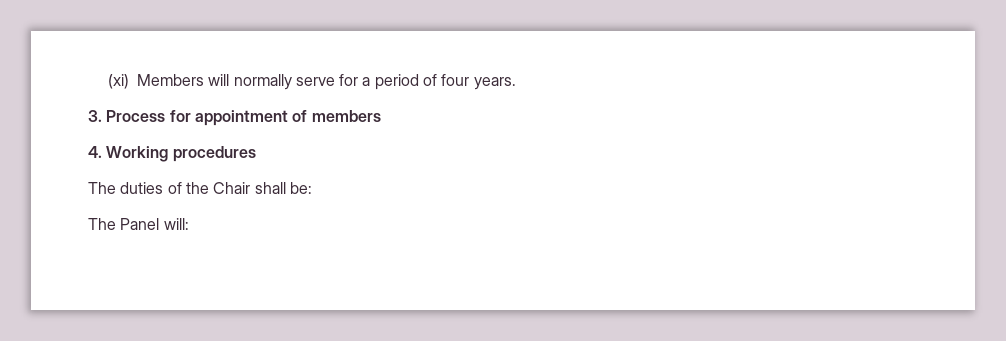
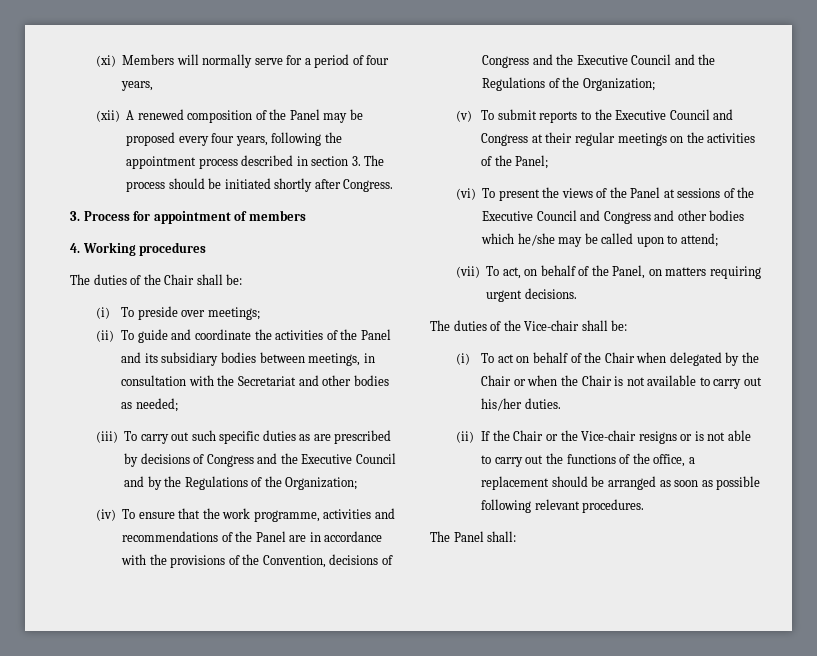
[473,77,516,90] years. -> [121,81,154,91] [95,109,363,123] [126,132,342,146] [126,155,385,169] [126,178,394,192] years, // (xii) A renewed composition of the Panel may be proposed every four years, following the appointment process described in section 3. The process should be initiated shortly after Congress.
(312, 188) none -> [95,306,260,320] [95,329,391,343] [121,352,375,366] [121,375,389,386] [121,398,178,412] [95,430,392,444] [124,453,396,467] [124,476,358,490] [95,508,395,522] [122,531,383,542] [121,554,393,568] [482,54,716,68] [482,77,655,91] [455,109,734,123] [481,132,756,146] [481,155,549,169] [455,187,755,201] [482,210,745,224] [481,233,718,247] [455,265,761,279] [486,288,577,302] [430,320,628,331] [455,352,759,366] [481,375,762,389] [481,398,561,411] [455,430,751,444] [481,453,695,467] [481,476,761,490] [481,499,645,513] // (i) To preside over meetings; // (ii) To guide and coordinate the activities of the Panel and its subsidiary bodies between meetings, in consultation with the Secretariat and other bodies as needed; // (iii) To carry out such specific duties as are prescribed by decisions of Congress and the Executive Council and by the Regulations of the Organization; // (iv) To ensure that the work programme, activities and recommendations of the Panel are in accordance with the provisions of the Convention, decisions of Congress and the Executive Council and the Regulations of the Organization; // (v) To submit reports to the Executive Council and Congress at their regular meetings on the activities of the Panel; // (vi) To present the views of the Panel at sessions of the Executive Council and Congress and other bodies which he/she may be called upon to attend; // (vii) To act, on behalf of the Panel, on matters requiring urgent decisions. // The duties of the Vice-chair shall be: // (i) To act on behalf of the Chair when delegated by the Chair or when the Chair is not available to carry out his/her duties. // (ii) If the Chair or the Vice-chair resigns or is not able to carry out the functions of the office, a replacement should be arranged as soon as possible following relevant procedures.
[163,218,189,230] will: -> [487,531,517,542] shall:

